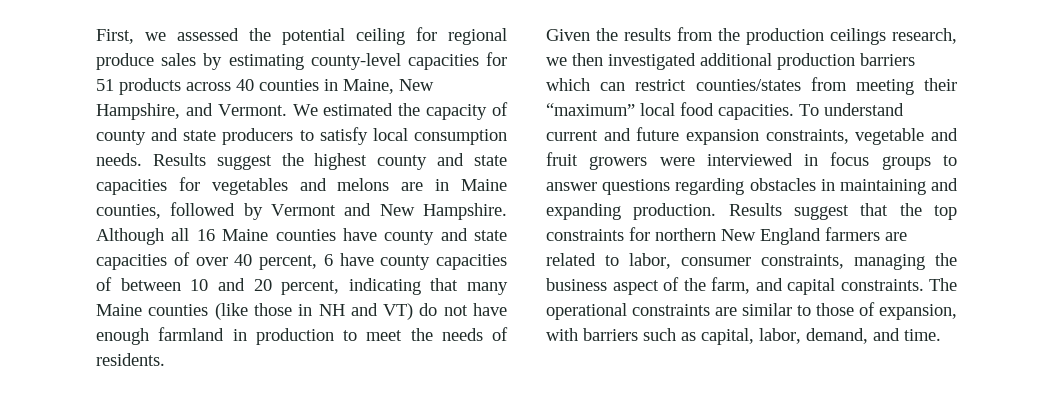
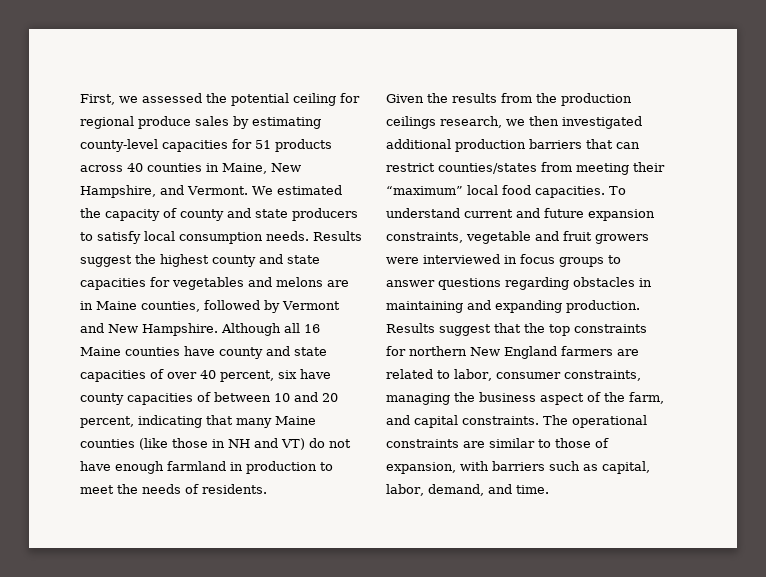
[323,254,333,266] 6 -> [278,370,297,379] six
[546,78,590,91] which -> [586,139,613,149] that

